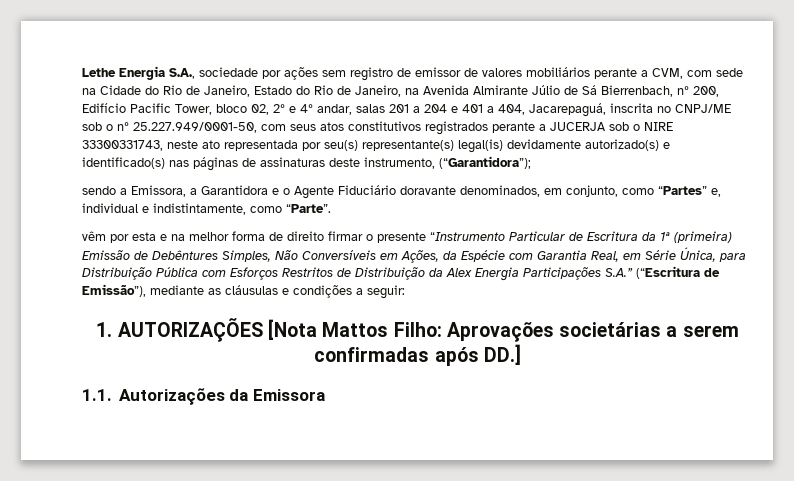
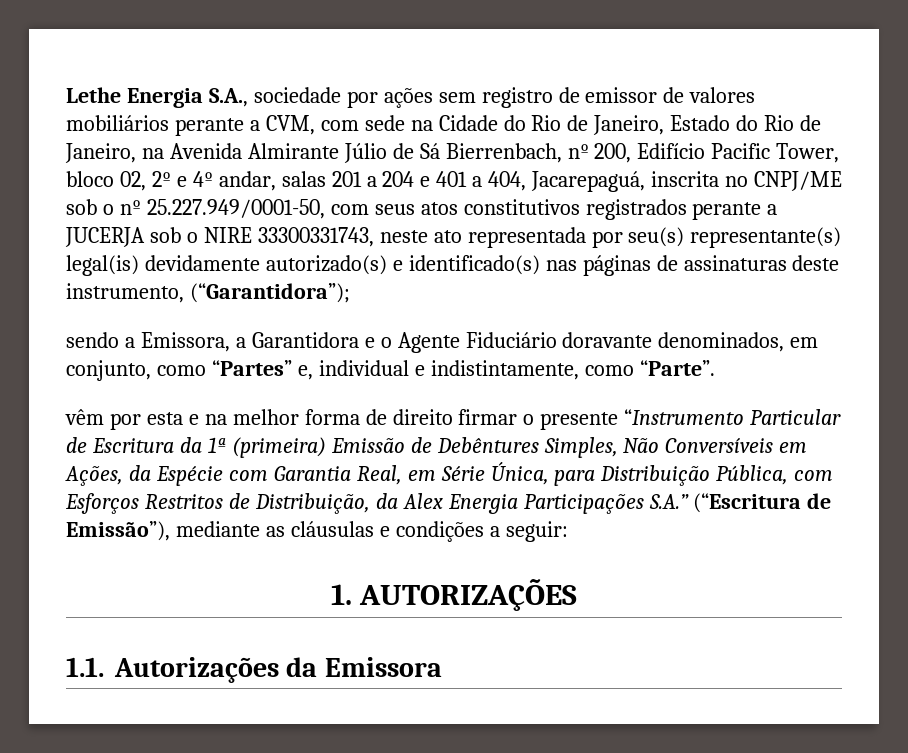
[156,267,198,277] Pública -> [716,465,789,485] Pública,
[355,267,425,280] Distribuição -> [254,493,370,514] Distribuição,
[267,319,739,342] [314,344,521,366] [Nota Mattos Filho: Aprovações societárias a serem confirmadas após DD.] -> (578, 595) none

